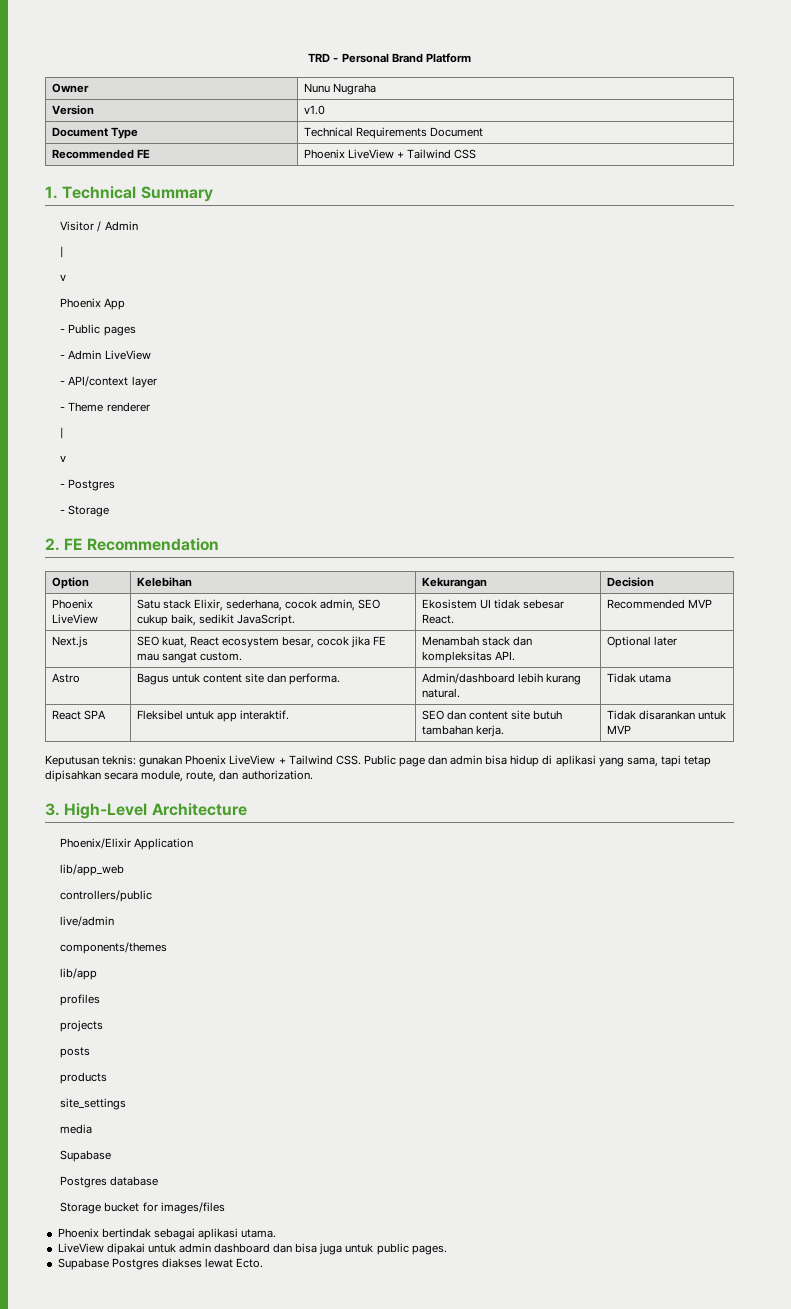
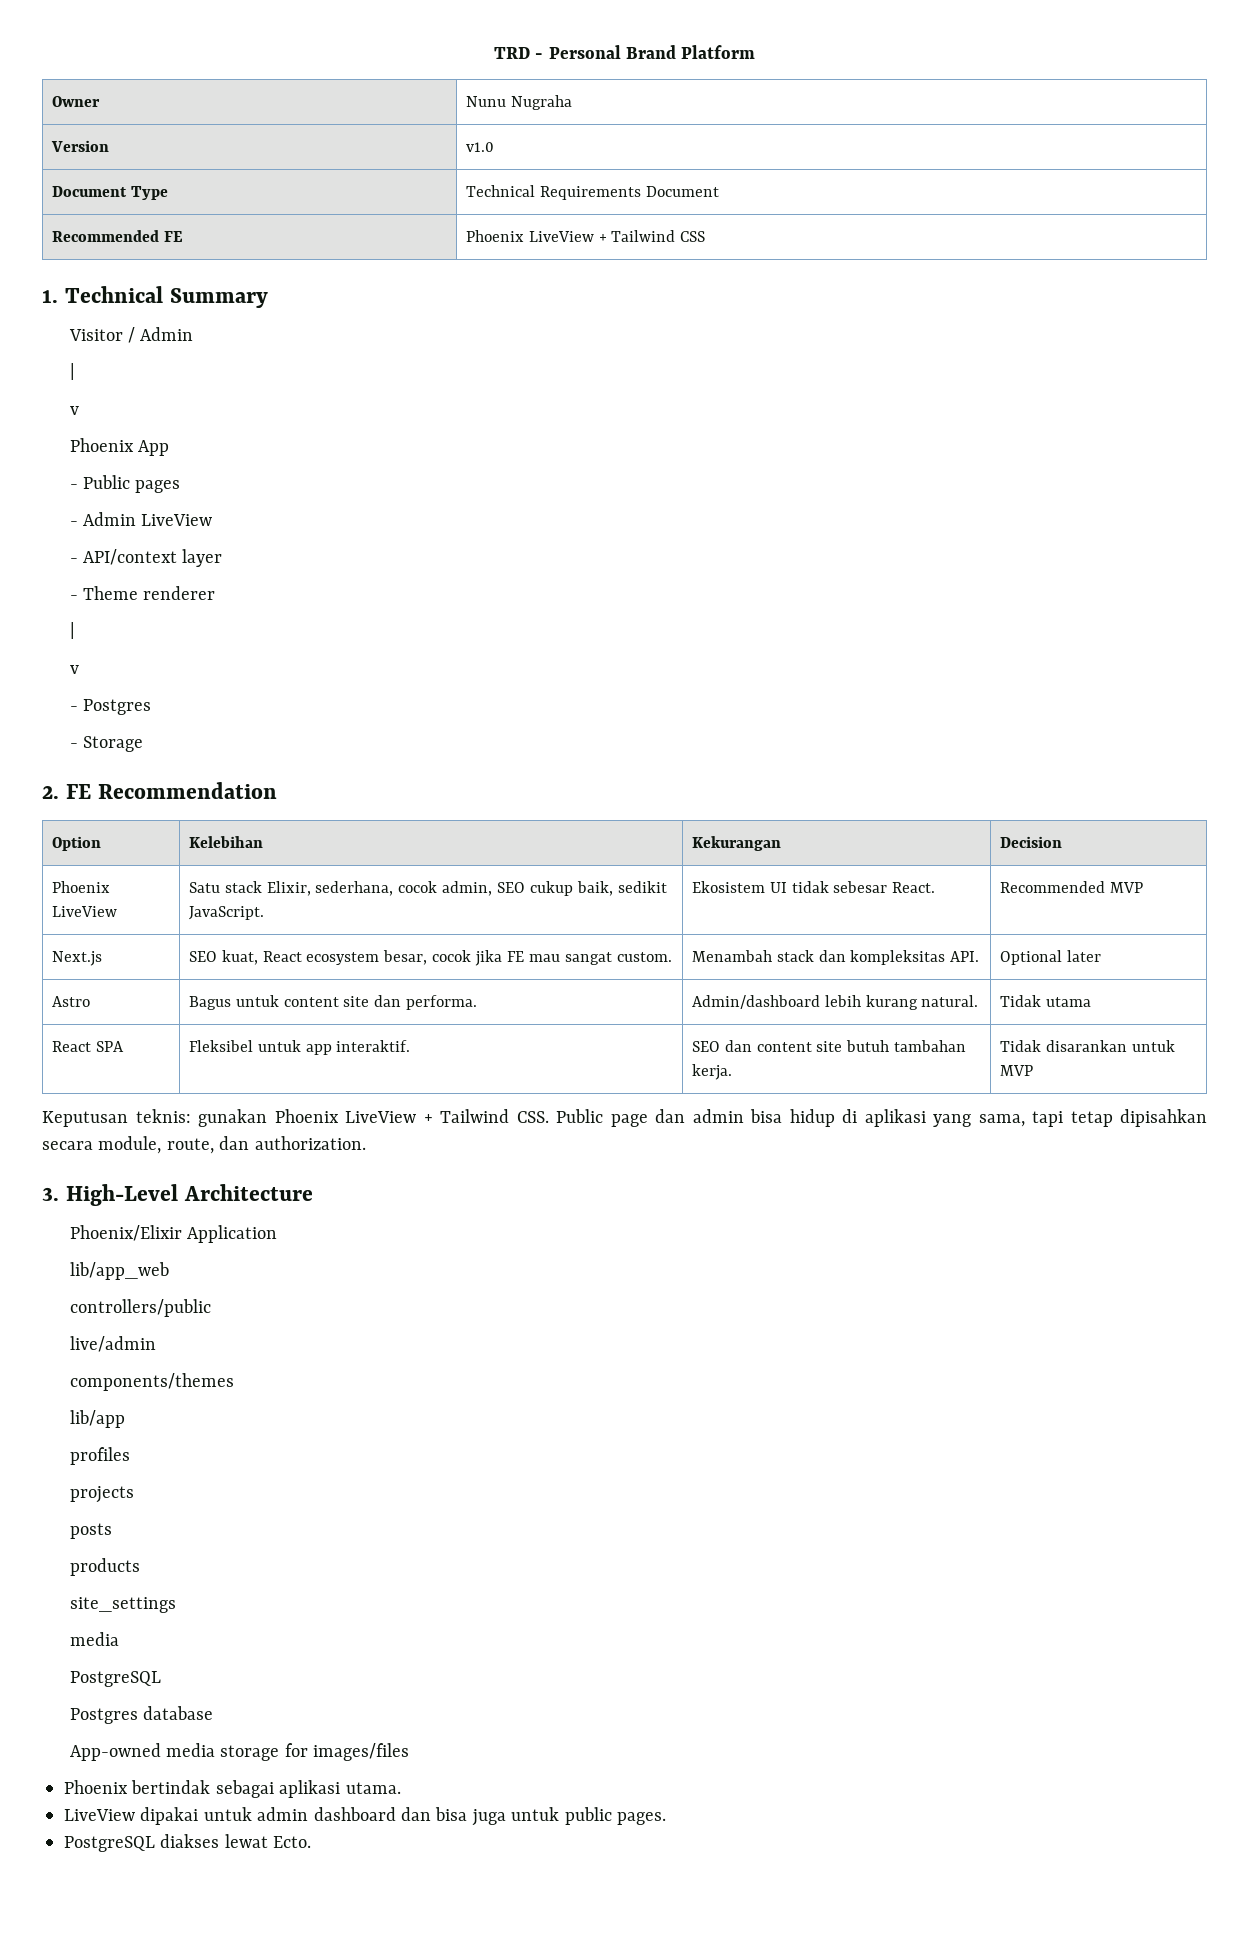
[60,1150,112,1162] Supabase -> [69,1671,161,1687] PostgreSQL
[60,1202,140,1214] Storage bucket -> [69,1743,280,1761] App-owned media storage
[57,1258,159,1270] Supabase Postgres -> [64,1836,155,1852] PostgreSQL

